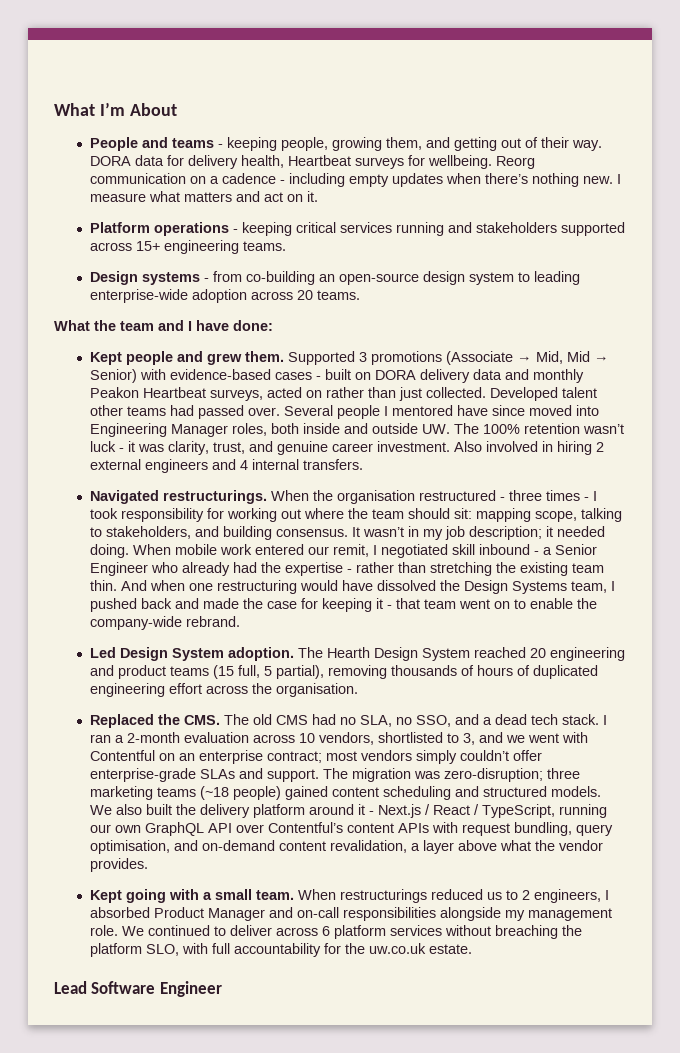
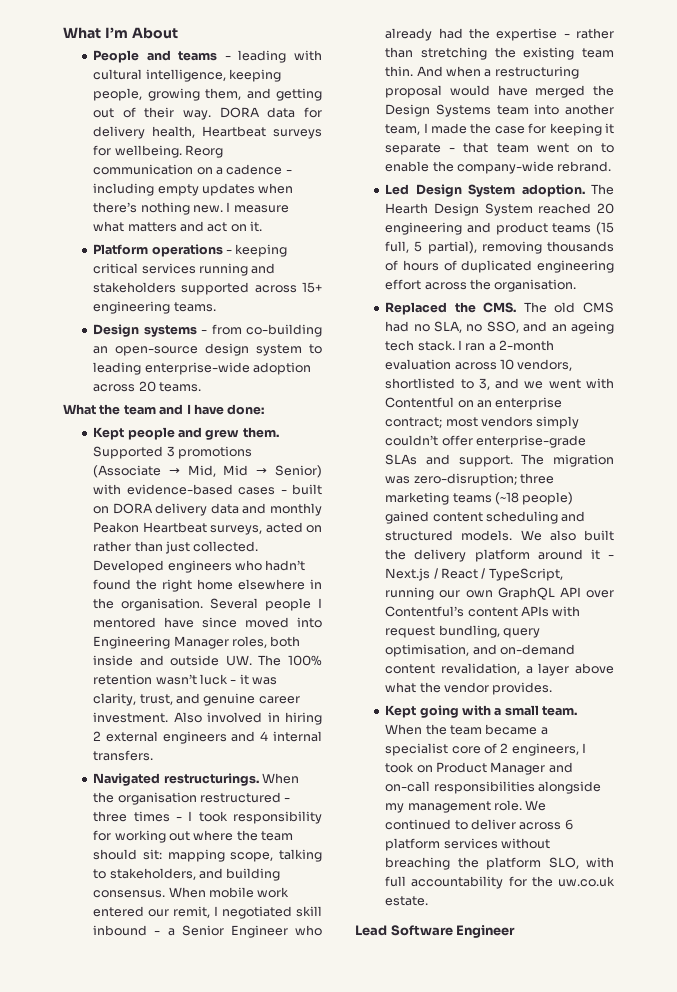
(223, 146) none -> [238,50,322,63] [93,69,226,82] leading with cultural intelligence,
[561,387,597,398] [89,405,280,419] talent other teams had passed over. -> [167,560,306,573] [93,579,322,592] [93,598,204,611] engineers who hadn’t found the right home elsewhere in the organisation.
[351,526,605,540] [89,544,129,558] It wasn’t in my job description; it needed doing. -> (166, 894) none
[188,580,297,594] one restructuring -> [484,66,579,79] [385,85,443,98] a restructuring proposal
[376,580,436,591] dissolved -> [535,85,586,98] merged
[570,581,615,593] [89,598,199,612] team, I pushed back and -> [496,104,614,115] [385,123,428,135] team into another team, I
(383, 603) none -> [385,143,442,155] separate
[482,714,527,725] a dead -> [551,321,614,334] an ageing
[339,889,518,903] restructurings reduced us to -> [425,724,548,735] [385,743,497,756] the team became a specialist core of
[89,907,150,918] absorbed -> [385,762,433,773] took on

